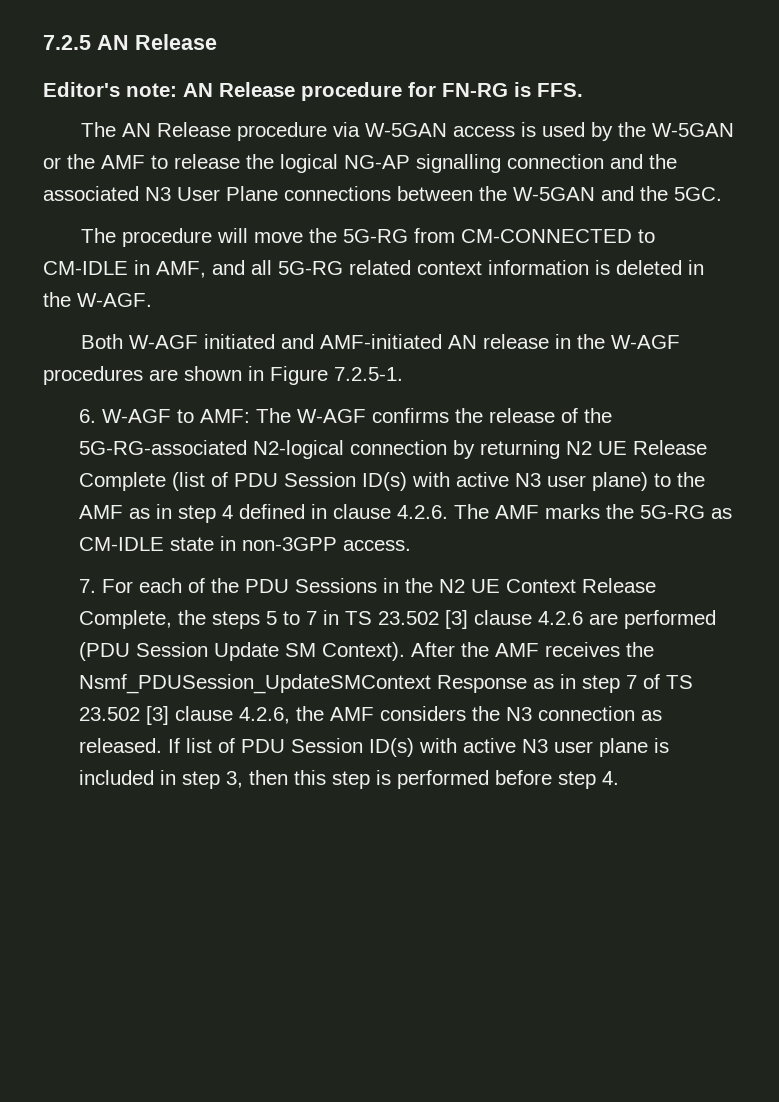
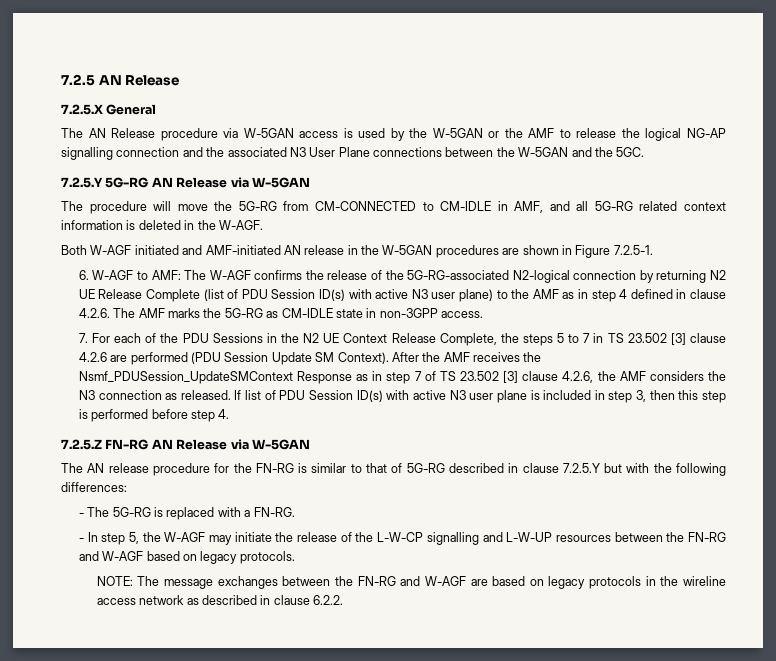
[43,82,583,101] Editor's note: AN Release procedure for FN-RG is FFS. -> [61,104,157,115] 7.2.5.X General
(722, 194) none -> [61,177,310,188] // 7.2.5.Y 5G-RG AN Release via W-5GAN
[611,335,681,349] W-AGF -> [382,245,433,255] W-5GAN
(620, 778) none -> [61,439,310,450] [61,463,726,476] [61,482,127,492] [78,507,295,520] [78,532,726,545] [78,551,295,564] [96,576,727,589] [96,595,344,605] // 7.2.5.Z FN-RG AN Release via W-5GAN // The AN release procedure for the FN-RG is similar to that of 5G-RG described in clause 7.2.5.Y but with the following differences: // - The 5G-RG is replaced with a FN-RG. // - In step 5, the W-AGF may initiate the release of the L-W-CP signalling and L-W-UP resources between the FN-RG and W-AGF based on legacy protocols. // NOTE: The message exchanges between the FN-RG and W-AGF are based on legacy protocols in the wireline access network as described in clause 6.2.2.

